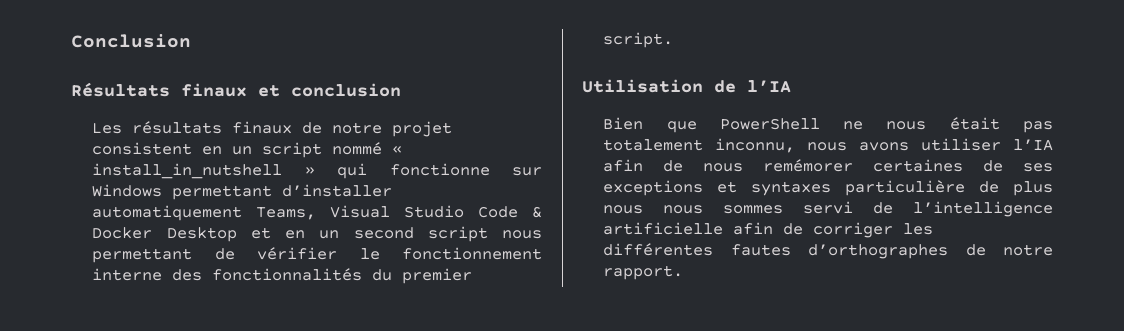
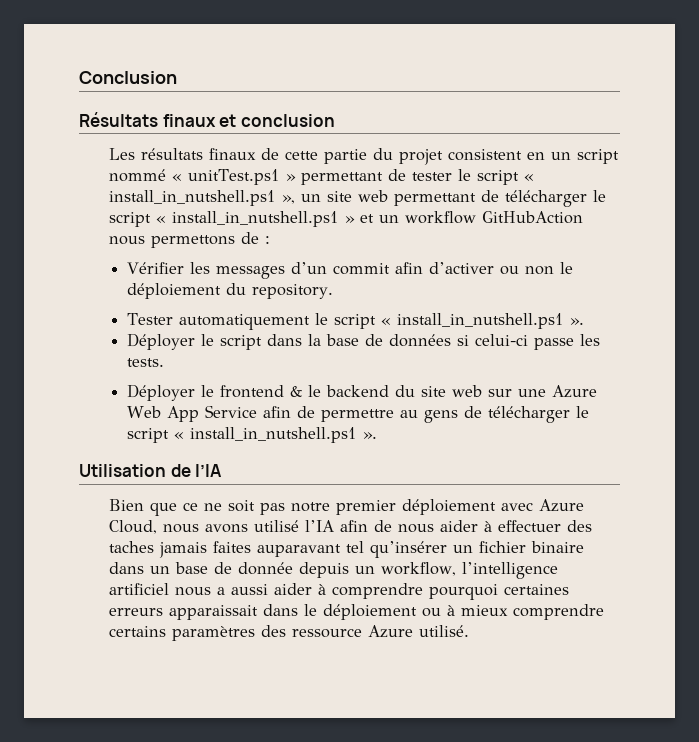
[332,122,383,134] notre -> [285,148,394,164] cette partie du
[92,163,542,179] [92,184,393,200] [92,205,542,221] [92,226,542,242] [92,247,542,263] [92,268,473,284] [603,32,674,48] install_in_nutshell » qui fonctionne sur Windows permettant d’installer automatiquement Teams, Visual Studio Code & Docker Desktop et en un second script nous permettant de vérifier le fonctionnement interne des fonctionnalités du premier script. -> [188,169,535,185] [109,190,607,207] [109,211,584,227] [109,232,271,248] [127,262,574,279] [127,283,334,299] [127,313,585,330] [127,333,601,350] [127,358,165,367] [127,384,598,401] [127,405,590,423] [127,427,378,443] unitTest.ps1 » permettant de tester le script « install_in_nutshell.ps1 », un site web permettant de télécharger le script « install_in_nutshell.ps1 » et un workflow GitHubAction nous permettons de : // Vérifier les messages d’un commit afin d’activer ou non le déploiement du repository. // Tester automatiquement le script « install_in_nutshell.ps1 ». // Déployer le script dans la base de données si celui-ci passe les tests. // Déployer le frontend & le backend du site web sur une Azure Web App Service afin de permettre au gens de télécharger le script « install_in_nutshell.ps1 ».
[719,117,1053,133] [603,138,796,153] PowerShell ne nous était pas totalement inconnu, -> [183,499,585,515] [109,520,158,534] ce ne soit pas notre premier déploiement avec Azure Cloud,
[921,138,1002,151] utiliser -> [254,520,300,532] utilisé
[763,159,1053,172] [603,180,1053,196] [603,201,1053,217] [603,222,934,238] [603,243,1053,259] [603,265,684,280] remémorer certaines de ses exceptions et syntaxes particulière de plus nous nous sommes servi de l’intelligence artificielle afin de corriger les différentes fautes d’orthographes de notre rapport. -> [440,520,593,532] [109,541,585,558] [109,562,559,579] [109,583,570,600] [109,604,605,620] [109,625,470,641] aider à effectuer des taches jamais faites auparavant tel qu’insérer un fichier binaire dans un base de donnée depuis un workflow, l’intelligence artificiel nous a aussi aider à comprendre pourquoi certaines erreurs apparaissait dans le déploiement ou à mieux comprendre certains paramètres des ressource Azure utilisé.

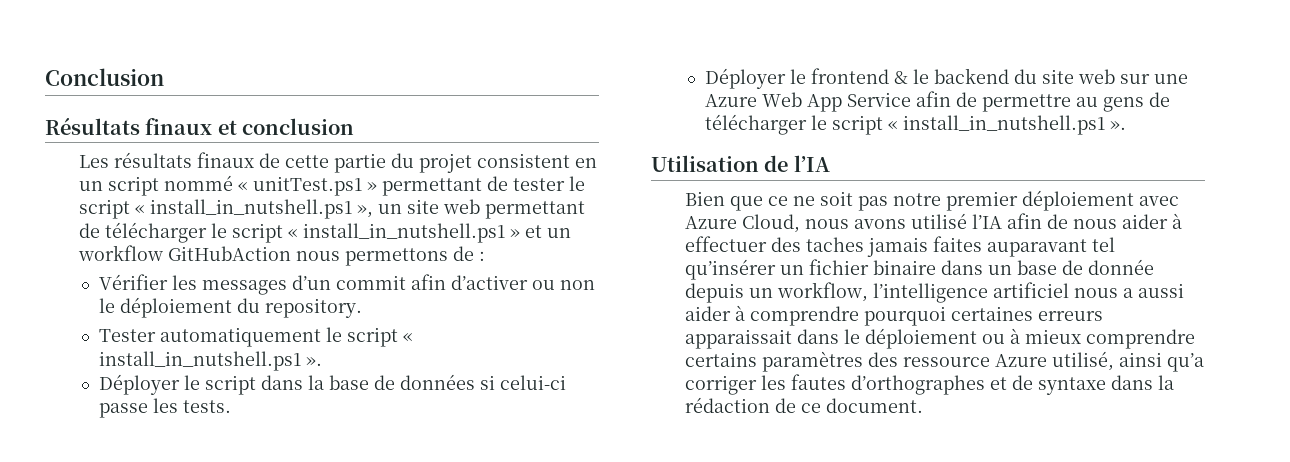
[419,625,470,637] utilisé. -> [1051,351,1204,372] [684,374,1174,395] [684,397,923,413] utilisé, ainsi qu’a corriger les fautes d’orthographes et de syntaxe dans la rédaction de ce document.

